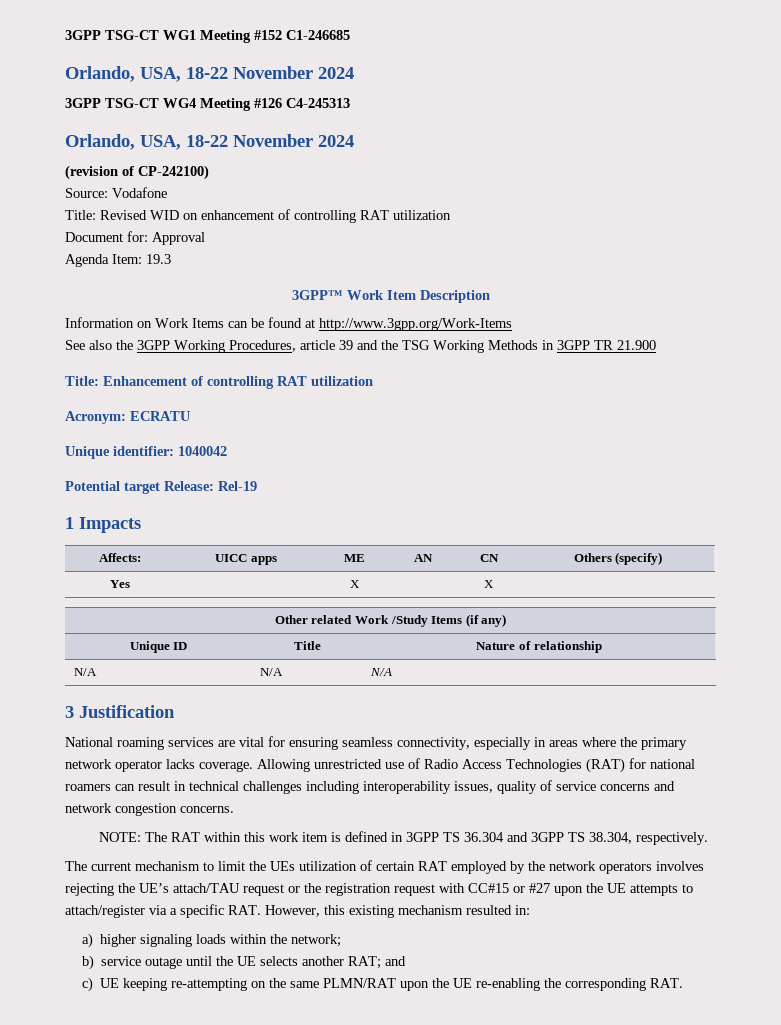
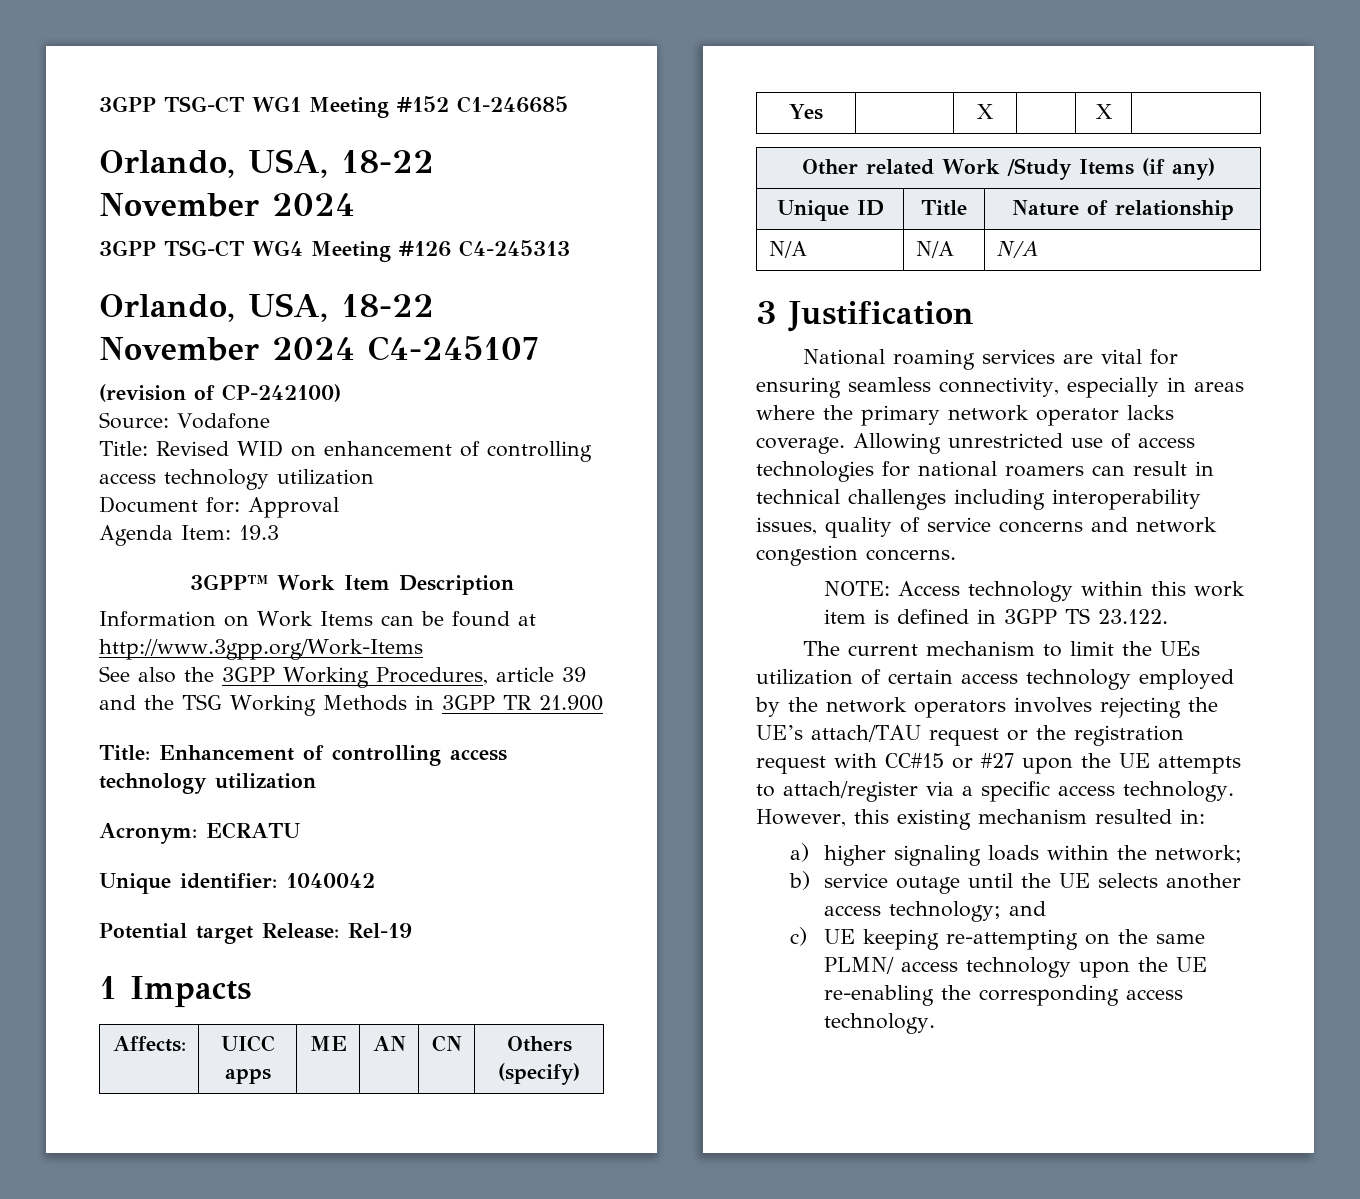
(354, 141) none -> [367,336,538,361] C4-245107
[360,210,389,220] RAT -> [99,469,269,490] access technology
[277,376,307,386] RAT -> [450,749,507,761] [99,773,207,794] access technology
[424,758,625,773] Radio Access Technologies (RAT) -> [1138,437,1195,448] [756,461,874,482] access technologies
[144,832,200,842] The RAT -> [897,581,1073,602] Access technology
[463,832,708,845] 36.304 and 3GPP TS 38.304, respectively. -> [1097,609,1168,624] 23.122.
[418,861,447,871] RAT -> [961,669,1131,690] access technology
[228,905,261,915] RAT. -> [1058,781,1234,802] access technology.
[348,956,382,969] RAT; -> [823,901,1001,922] access technology;
[323,978,397,988] PLMN/RAT -> [823,957,1071,978] PLMN/ access technology
[650,978,684,988] RAT. -> [1125,989,1183,1000] [823,1013,935,1034] access technology.

